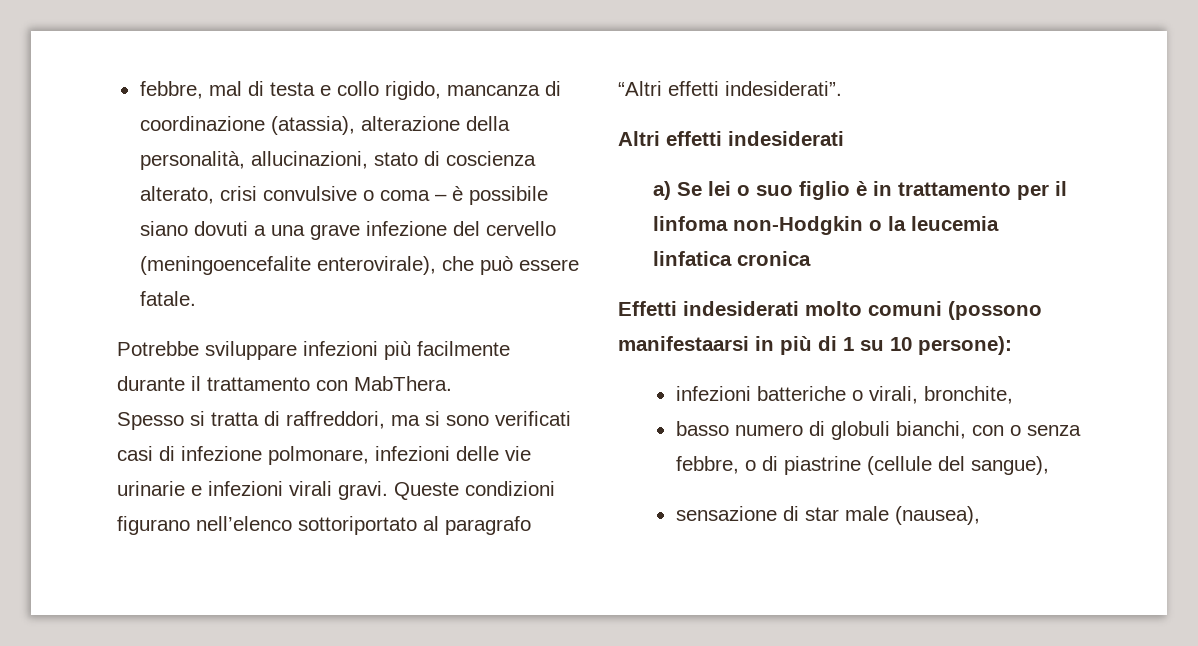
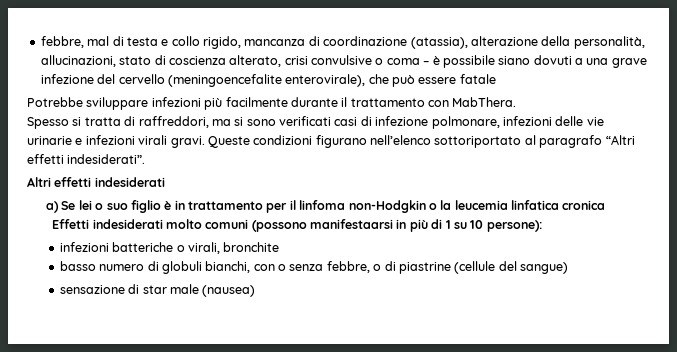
[139,291,196,306] fatale. -> [459,74,496,84] fatale
[923,386,1013,404] bronchite, -> [223,242,280,252] bronchite
[970,456,1049,475] sangue), -> [520,262,569,274] sangue)
[894,506,980,525] (nausea), -> [202,285,256,297] (nausea)

